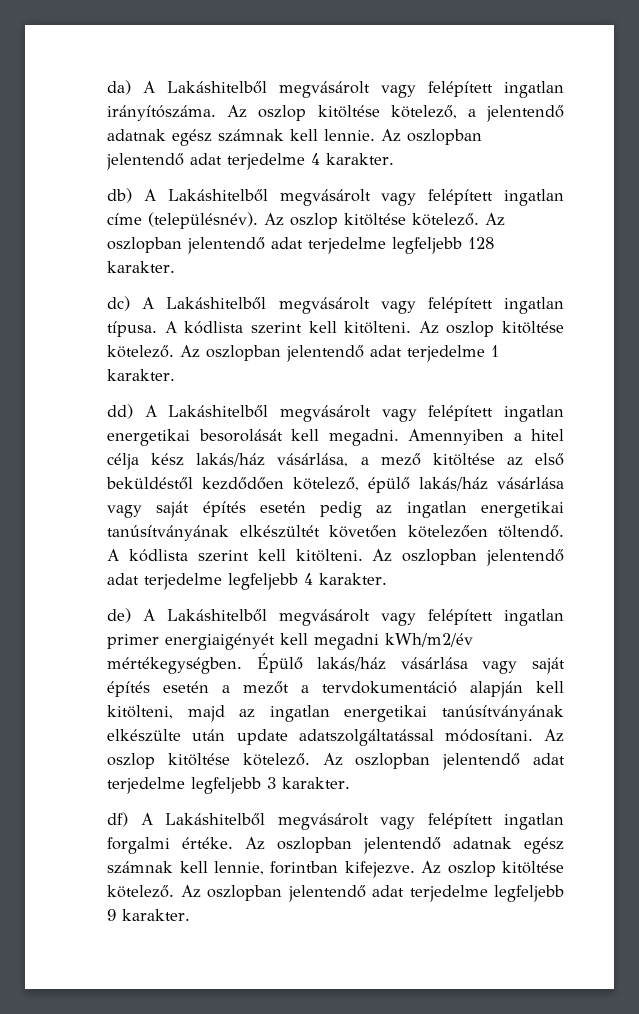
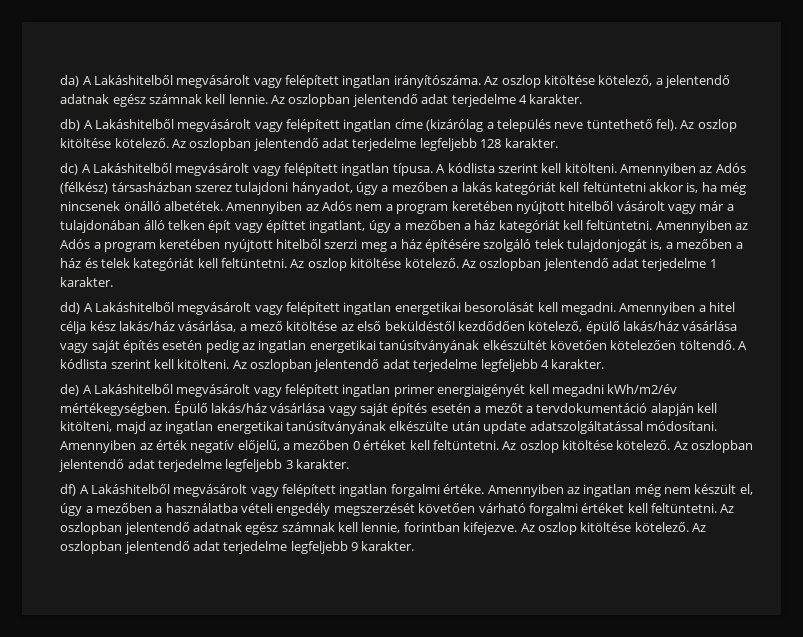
[148,212,259,229] (településnév). -> [426,119,678,132] (kizárólag a település neve tüntethető fel).
(412, 327) none -> [620,163,746,176] [60,182,747,195] [60,201,734,214] [60,220,749,233] [60,239,743,252] [60,258,288,271] Amennyiben az Adós (félkész) társasházban szerez tulajdoni hányadot, úgy a mezőben a lakás kategóriát kell feltüntetni akkor is, ha még nincsenek önálló albetétek. Amennyiben az Adós nem a program keretében nyújtott hitelből vásárolt vagy már a tulajdonában álló telken épít vagy építtet ingatlant, úgy a mezőben a ház kategóriát kell feltüntetni. Amennyiben az Adós a program keretében nyújtott hitelből szerzi meg a ház építésére szolgáló telek tulajdonjogát is, a mezőben a ház és telek kategóriát kell feltüntetni.
(533, 735) none -> [60,440,499,453] Amennyiben az érték negatív előjelű, a mezőben 0 értéket kell feltüntetni.
(234, 843) none -> [487,484,753,497] [60,503,718,516] Amennyiben az ingatlan még nem készült el, úgy a mezőben a használatba vételi engedély megszerzését követően várható forgalmi értéket kell feltüntetni.

